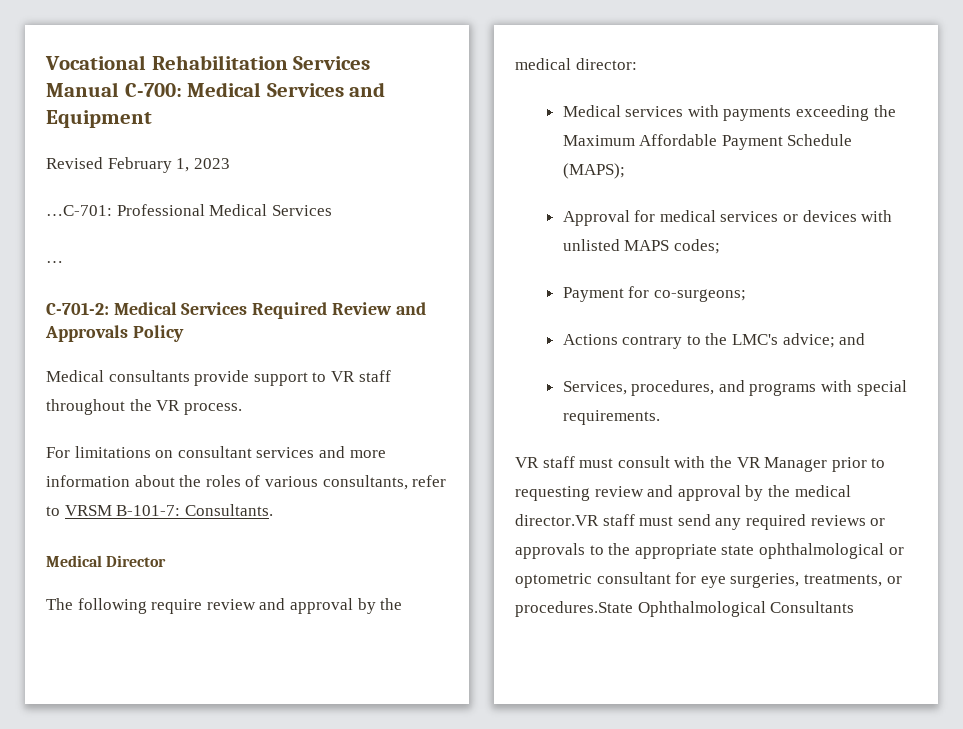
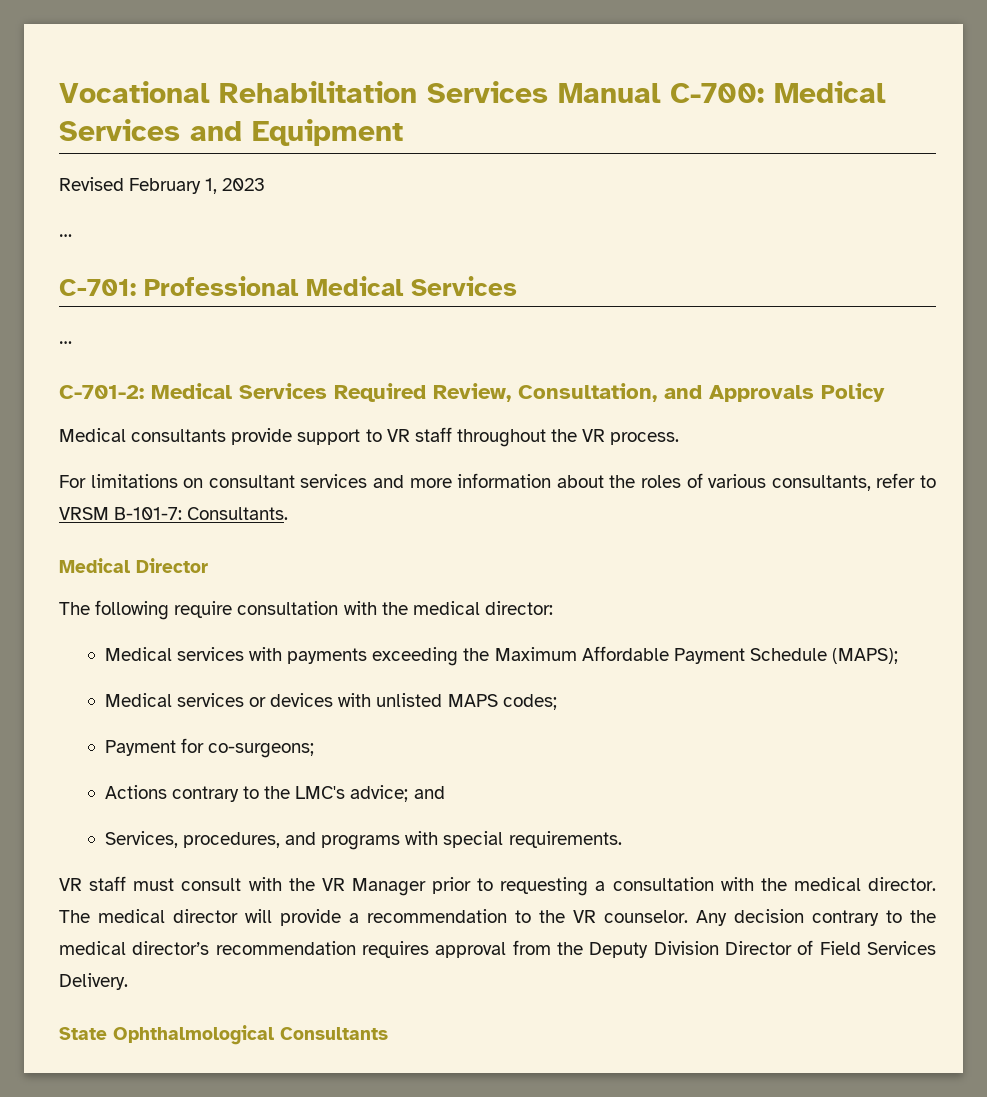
[46,205,112,216] …C-701: -> [59,234,72,237] [59,279,136,296] … // C-701:
[331,302,392,315] Review -> [433,383,657,402] Review, Consultation,
[206,598,376,614] review and approval by -> [237,601,377,615] consultation with
[562,210,716,226] Approval for medical -> [104,693,172,707] Medical
[594,485,851,501] [515,514,886,530] [515,543,904,559] [515,572,902,588] [515,601,633,617] review and approval by the medical director.VR staff must send any required reviews or approvals to the appropriate state ophthalmological or optometric consultant for eye surgeries, treatments, or procedures.State -> [595,877,936,891] [59,909,936,926] [59,940,937,958] [59,973,128,990] [59,1027,107,1040] a consultation with the medical director. The medical director will provide a recommendation to the VR counselor. Any decision contrary to the medical director’s recommendation requires approval from the Deputy Division Director of Field Services Delivery. // State

